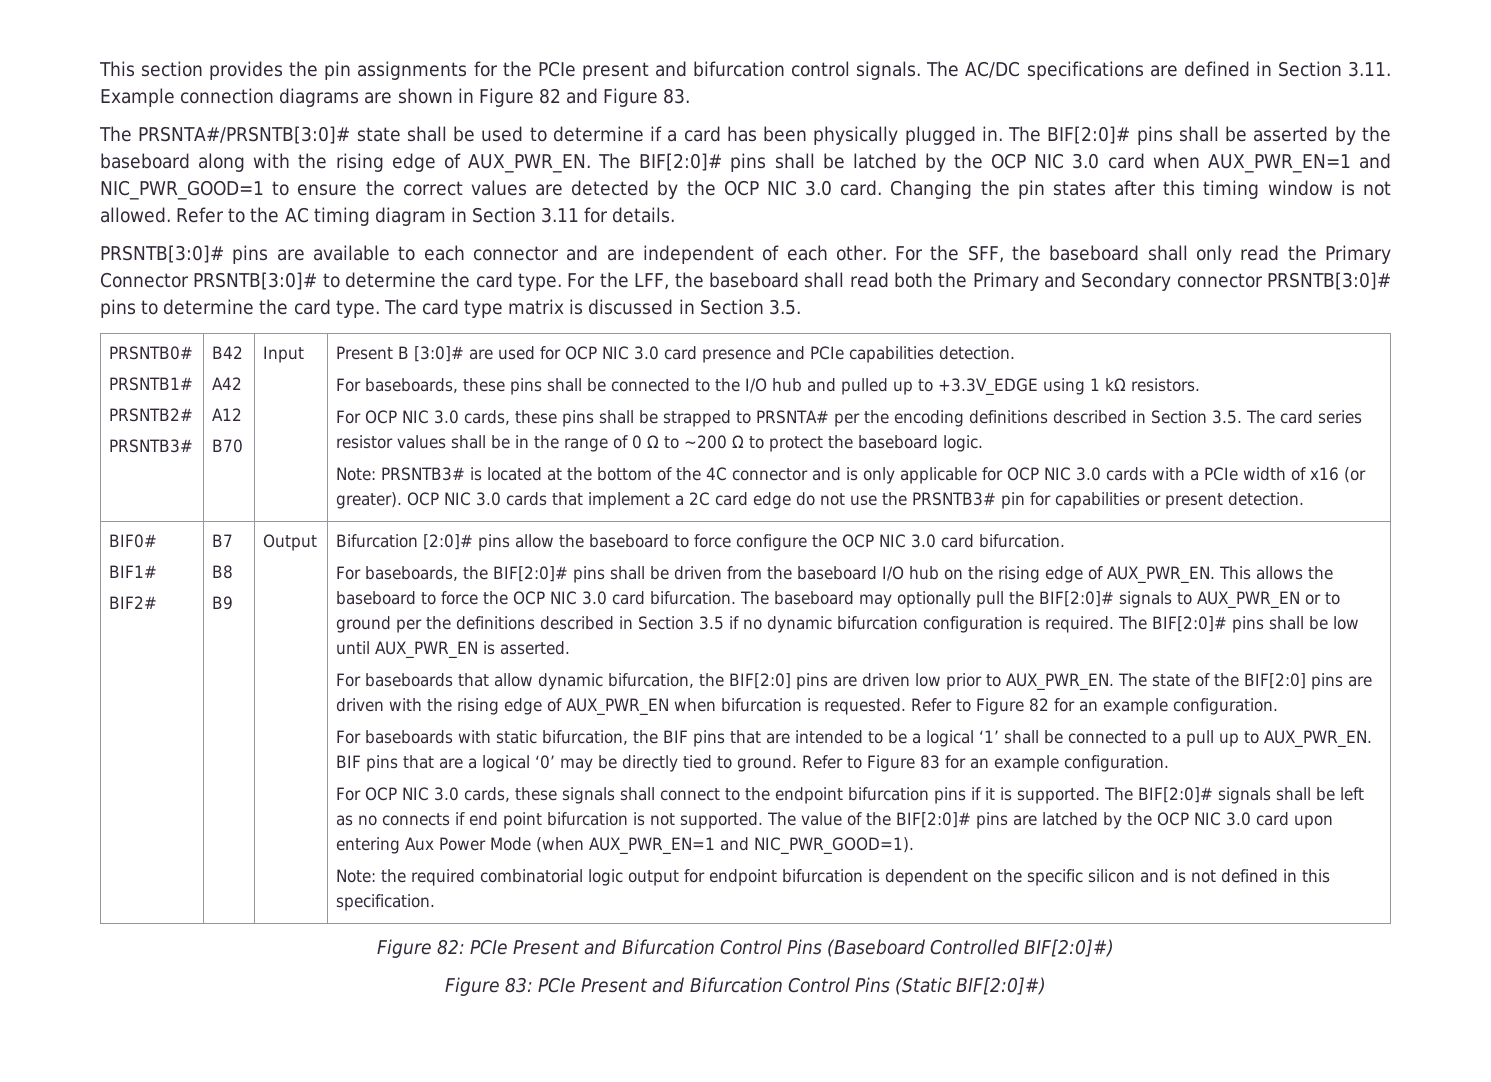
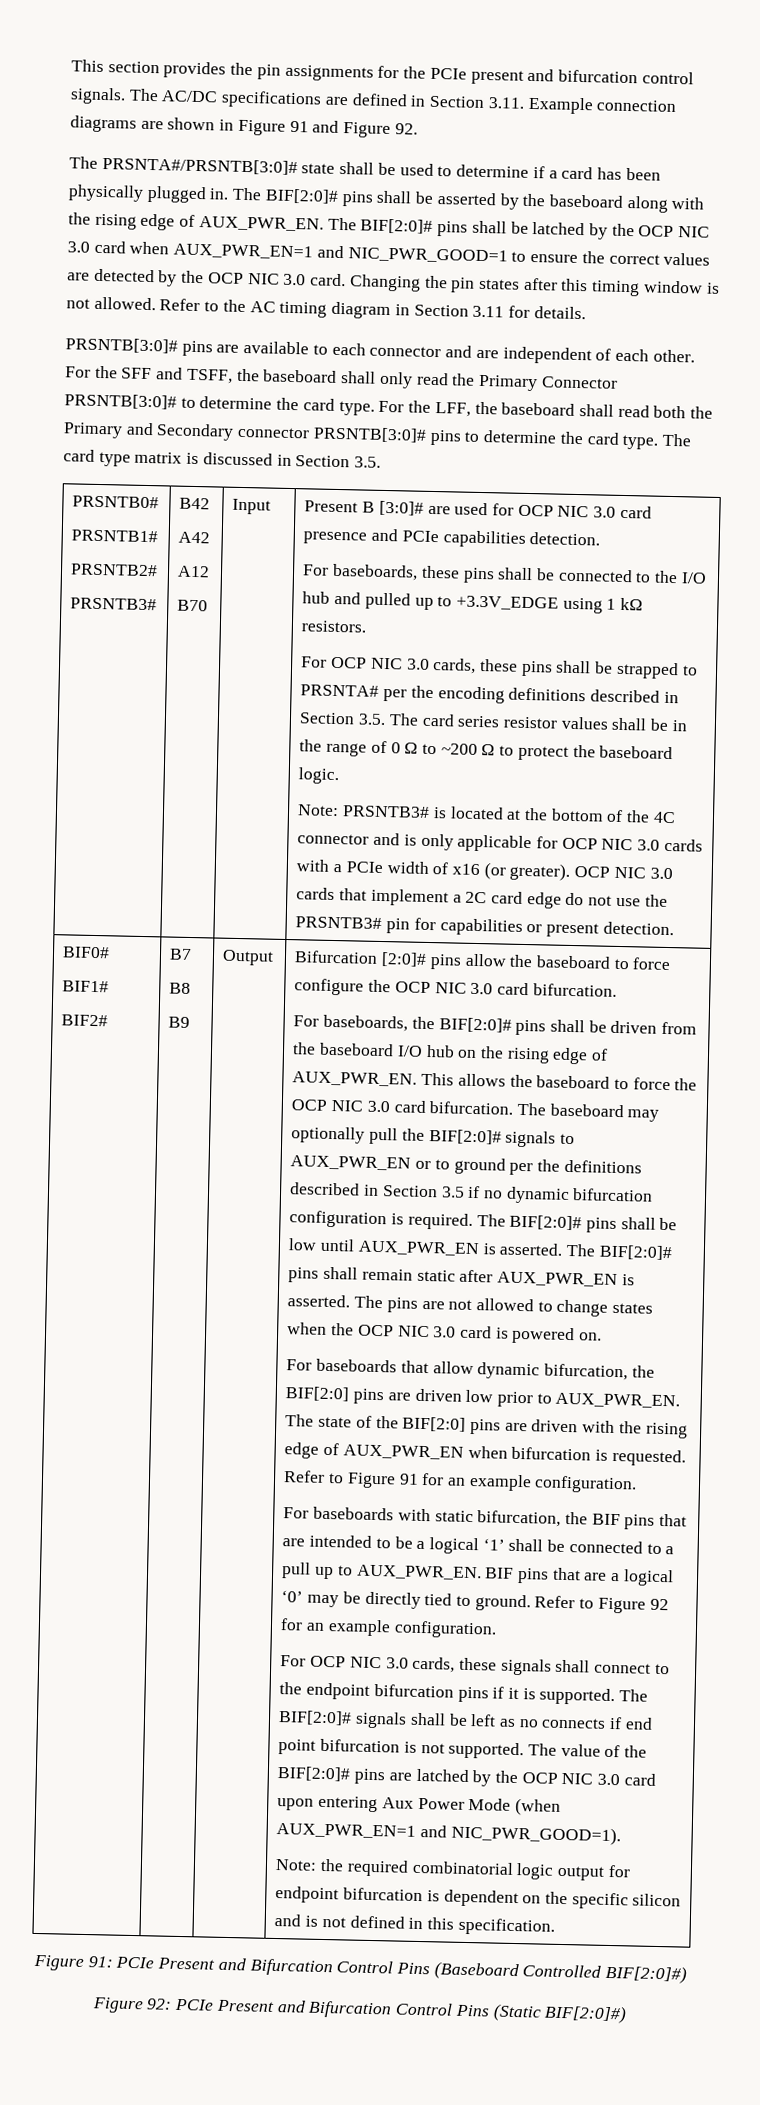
[538,88,561,104] 82 -> [289,120,309,133] 91
[663,88,691,104] 83. -> [394,123,418,135] 92.
[967,245,1004,263] SFF, -> [121,367,233,384] SFF and TSFF,
(571, 648) none -> [566,1243,673,1261] [288,1266,635,1288] [287,1294,654,1317] [287,1322,603,1345] The BIF[2:0]# pins shall remain static after AUX_PWR_EN is asserted. The pins are not allowed to change states when the OCP NIC 3.0 card is powered on.
[1029,698,1050,712] 82 -> [398,1473,419,1485] 91
[920,755,941,769] 83 -> [649,1598,669,1611] 92
[436,939,465,955] 82: -> [87,1956,114,1968] 91:
[505,977,534,993] 83: -> [146,1998,173,2010] 92:

